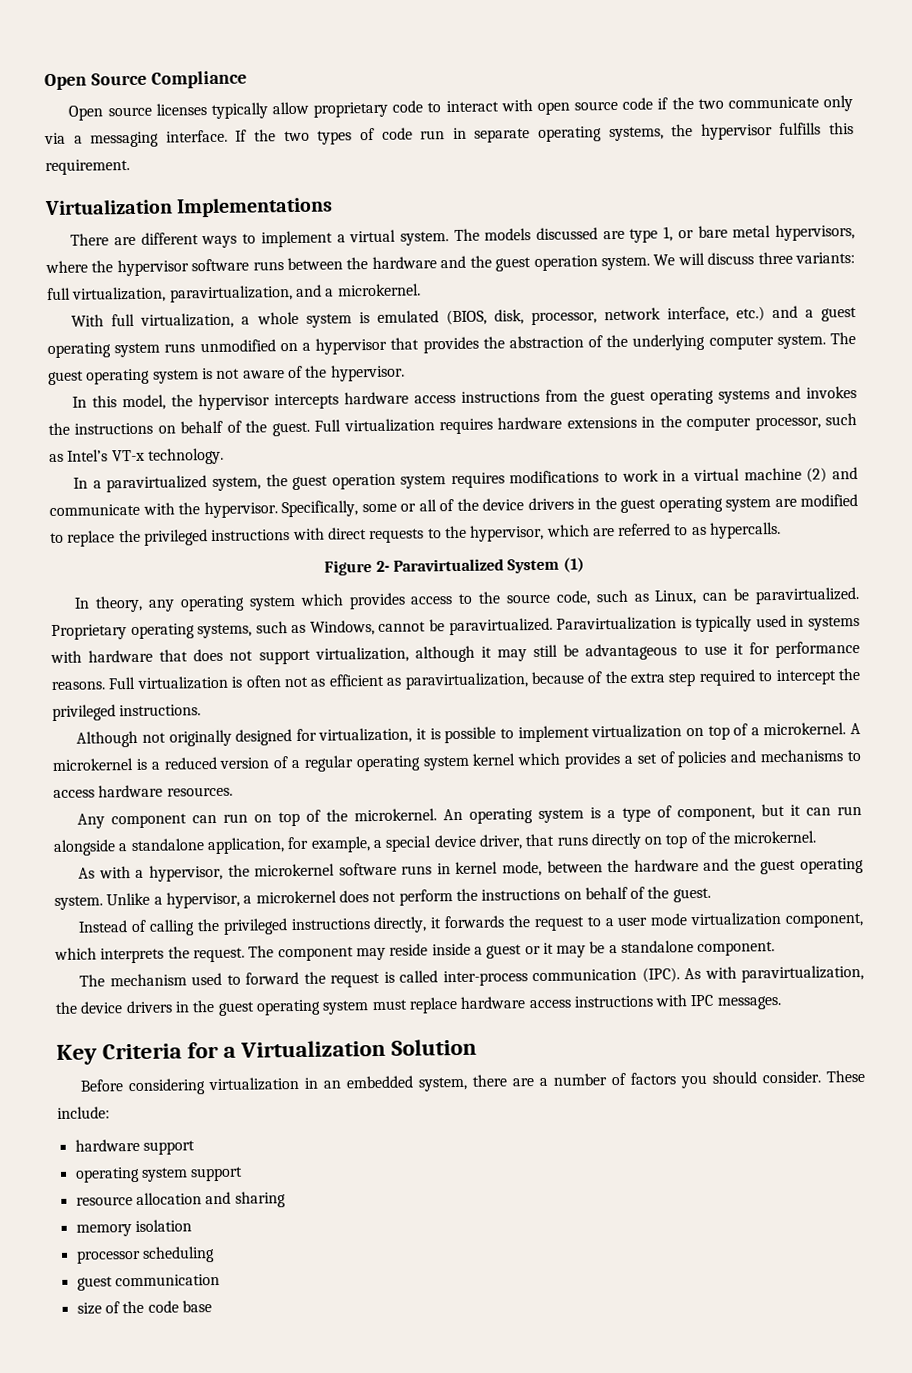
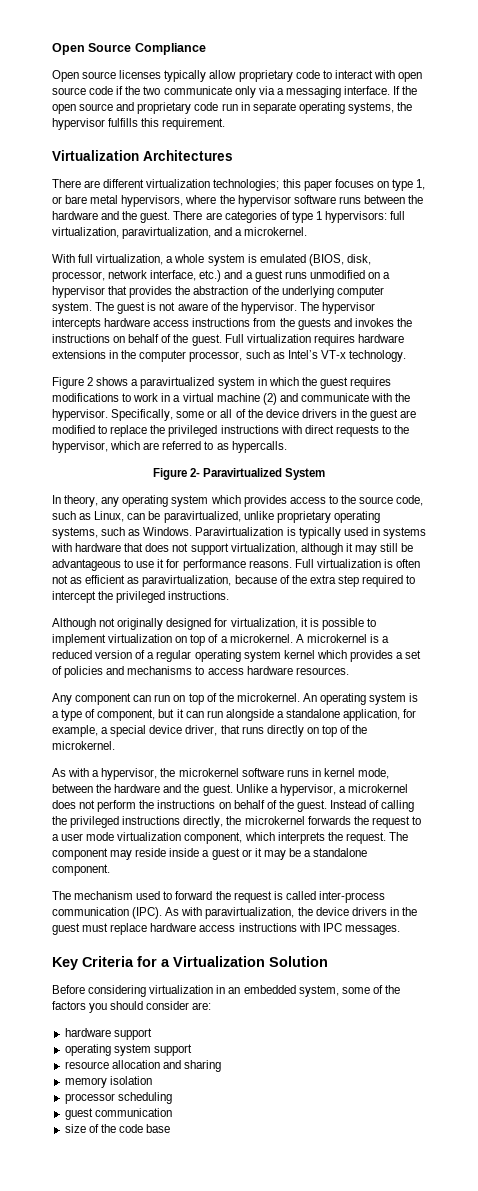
[283,127,375,145] two types of -> [52,102,192,114] open source and proprietary
[176,196,334,218] Implementations -> [143,150,233,161] Architectures
[201,227,625,249] ways to implement a virtual system. The models discussed are -> [146,179,389,191] virtualization technologies; this paper focuses on
[495,251,855,272] guest operation system. We will discuss three variants: -> [140,211,388,223] guest. There are categories of type 1 hypervisors:
[47,342,161,359] operating system -> (283, 276) none
[86,368,199,385] operating system -> (146, 308) none
[72,394,194,411] // In this model, the -> [299,302,319,311] The
[610,388,771,406] guest operating systems -> [297,318,331,330] guests
[73,473,447,493] In a paravirtualized system, the guest operation system -> [52,377,348,389] Figure 2 shows a paravirtualized system in which the guest
[658,496,771,513] operating system -> (399, 415) none
[562,557,585,573] (1) -> (326, 474) none
[754,587,859,605] [51,624,127,641] paravirtualized. Proprietary -> [163,511,331,523] paravirtualized, unlike proprietary
[309,617,553,636] Windows, cannot be paravirtualized. -> [143,527,193,536] Windows.
[760,857,865,875] [54,895,103,910] guest operating system. -> [202,784,233,796] guest.
(711, 895) // -> (327, 806) none
[430,917,442,929] it -> [226,816,305,825] the microkernel
[255,999,370,1016] operating system -> (80, 929) none
[472,1069,866,1089] [57,1106,110,1119] there are a number of factors you should consider. These include: -> [341,985,400,994] [52,1001,212,1013] some of the factors you should consider are:

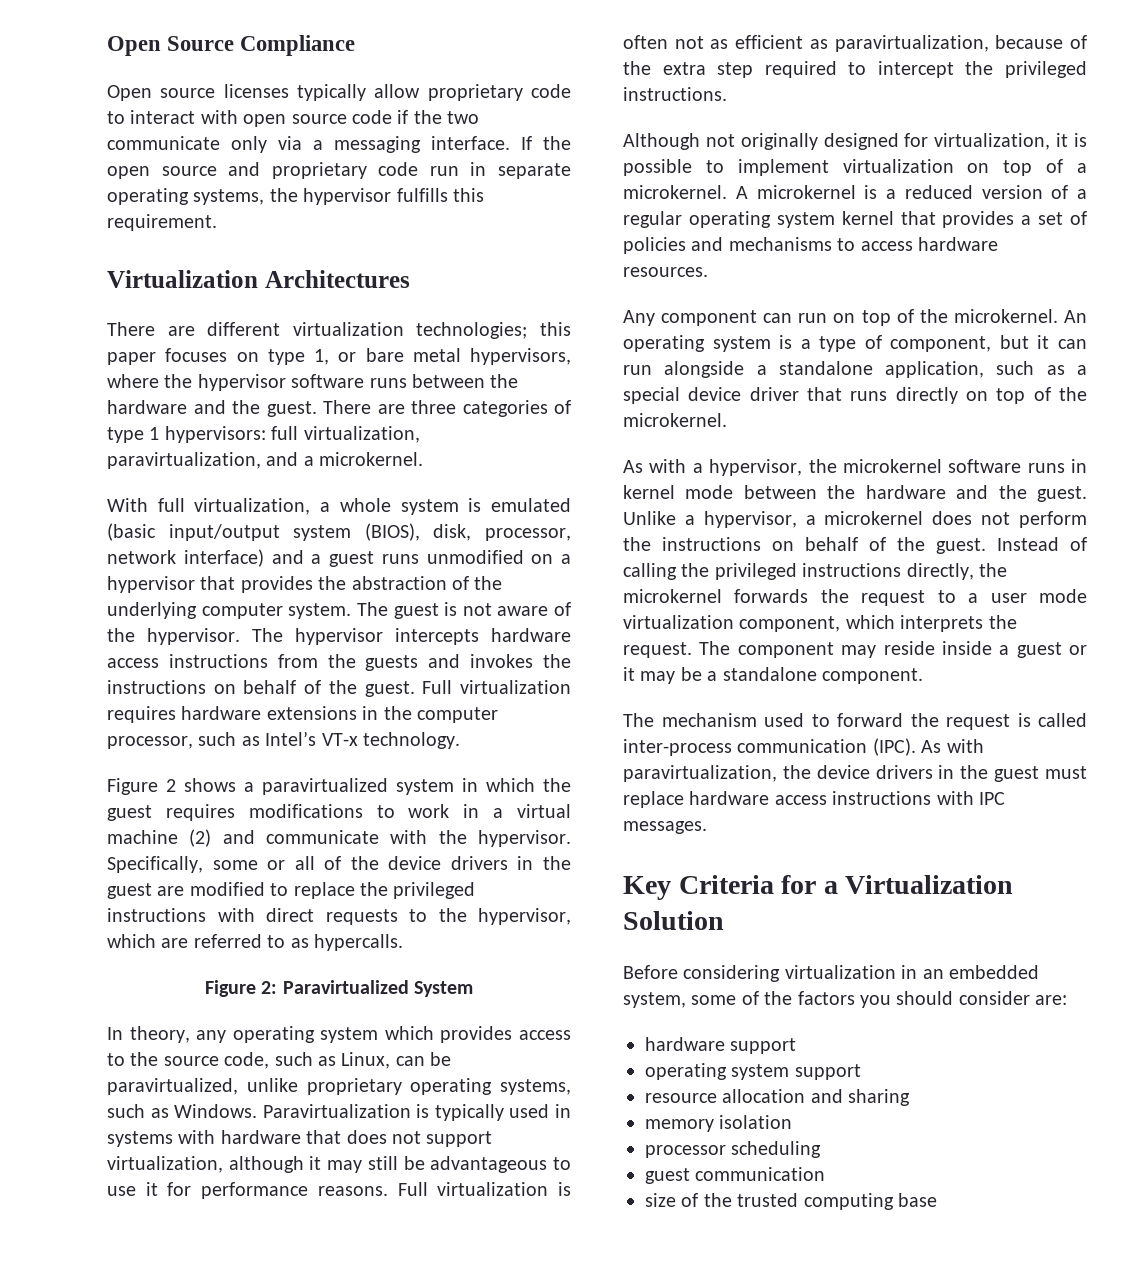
(222, 216) none -> [411,400,456,414] three
[308,254,344,266] (BIOS, -> [107,523,420,541] (basic input/output system (BIOS),
[150,270,222,282] interface, etc.) -> [183,549,264,567] interface)
[189,468,200,477] 2- -> [261,981,278,994] 2:
[316,650,347,659] which -> [900,211,936,225] that
[403,709,417,718] [52,725,98,737] for example, -> [996,361,1065,375] such as
[185,725,218,736] driver, -> [749,387,799,401] driver
[358,768,390,779] mode, -> [685,485,734,499] mode
[118,1124,143,1133] code -> [737,1193,894,1210] trusted computing

